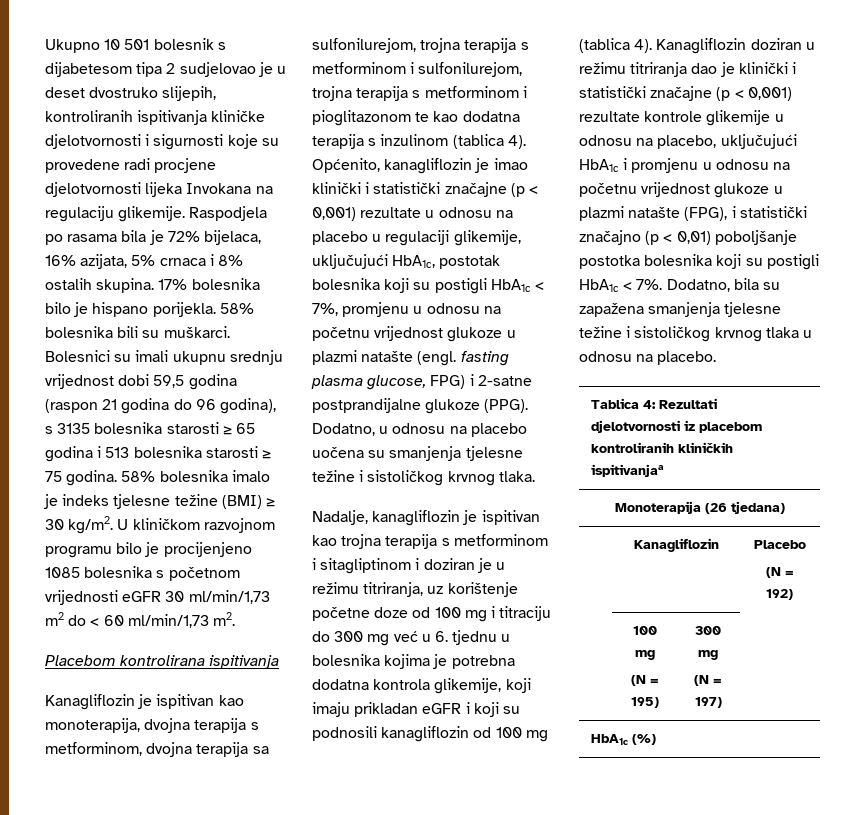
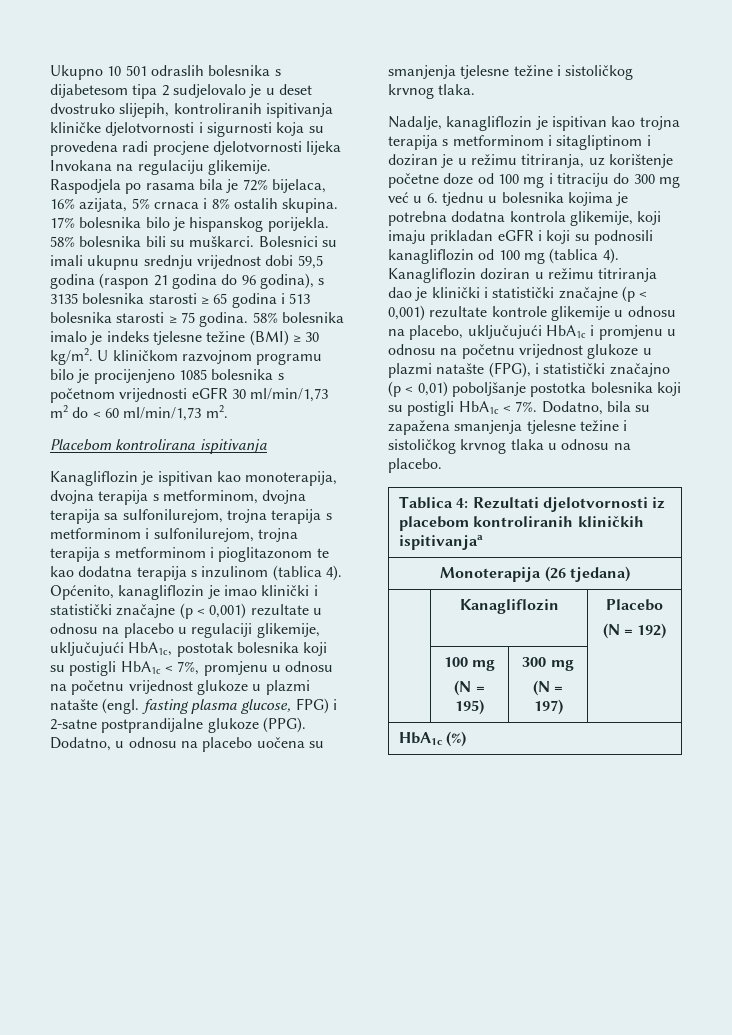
[153,38,214,50] bolesnik -> [150,65,271,76] odraslih bolesnika
[179,62,256,77] sudjelovao -> [172,84,246,98] sudjelovalo
[227,134,279,149] [45,159,120,173] koje su provedene -> [276,122,324,136] [50,141,118,156] koja su provedena
[92,302,149,317] hispano -> [189,217,264,232] hispanskog

